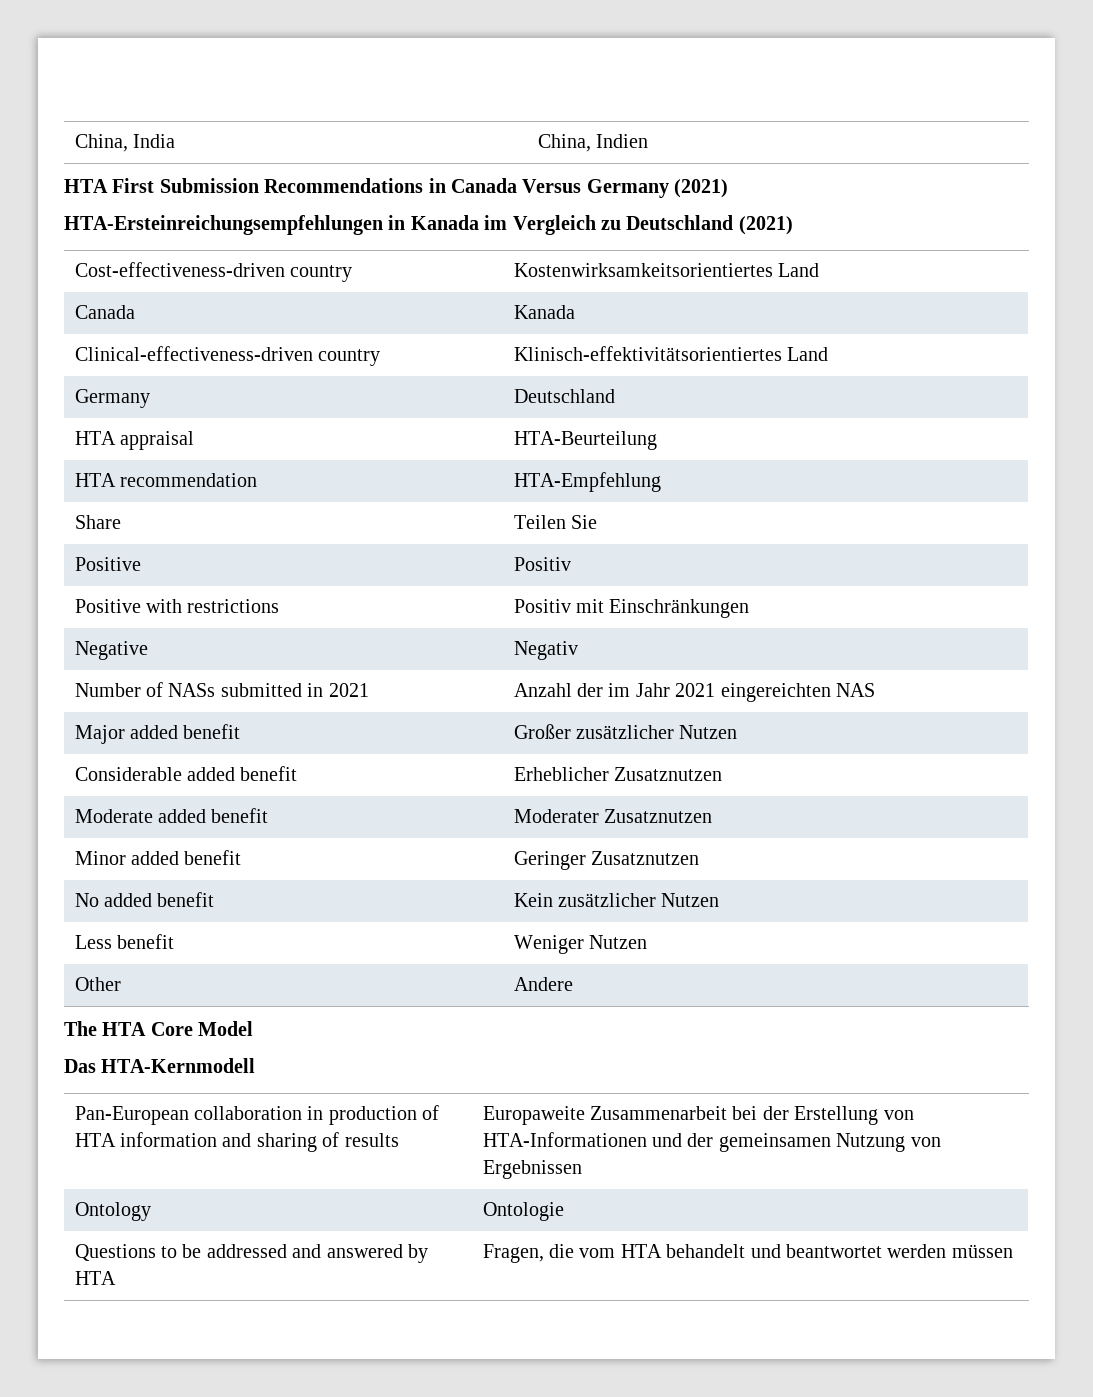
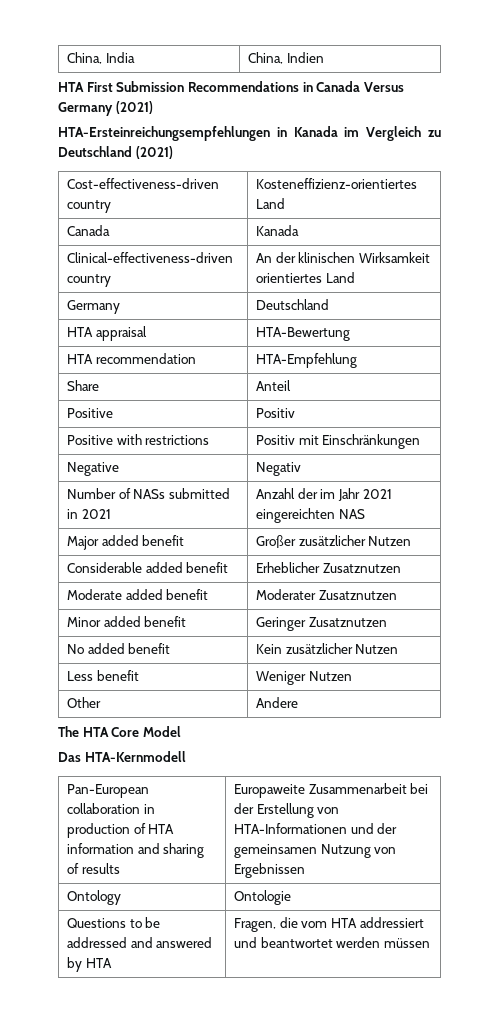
[513,263,773,277] Kostenwirksamkeitsorientiertes -> [255,178,417,189] Kosteneffizienz-orientiertes
[513,346,782,361] Klinisch-effektivitätsorientiertes -> [255,252,430,263] [255,273,322,283] An der klinischen Wirksamkeit orientiertes
[513,431,657,450] HTA-Beurteilung -> [255,327,350,341] HTA-Bewertung
[513,515,597,529] Teilen Sie -> [255,380,291,391] Anteil
[666,1244,746,1258] behandelt -> [359,917,424,928] addressiert

